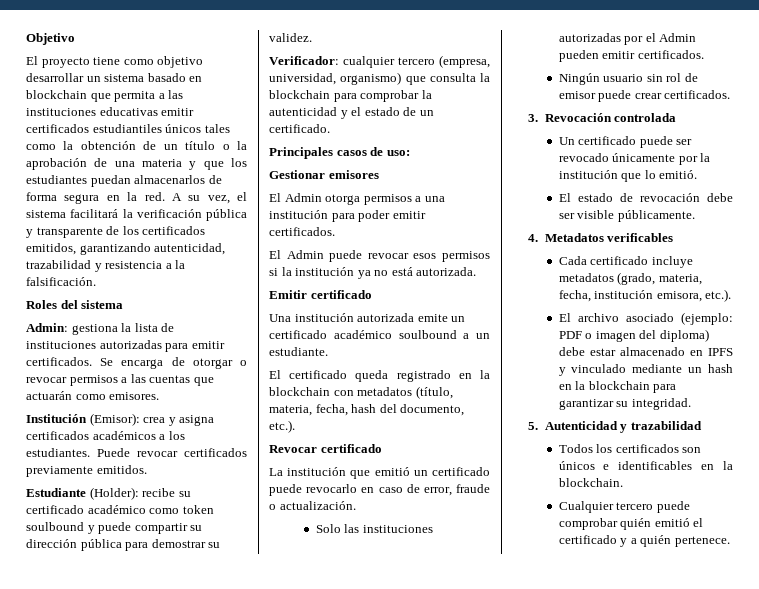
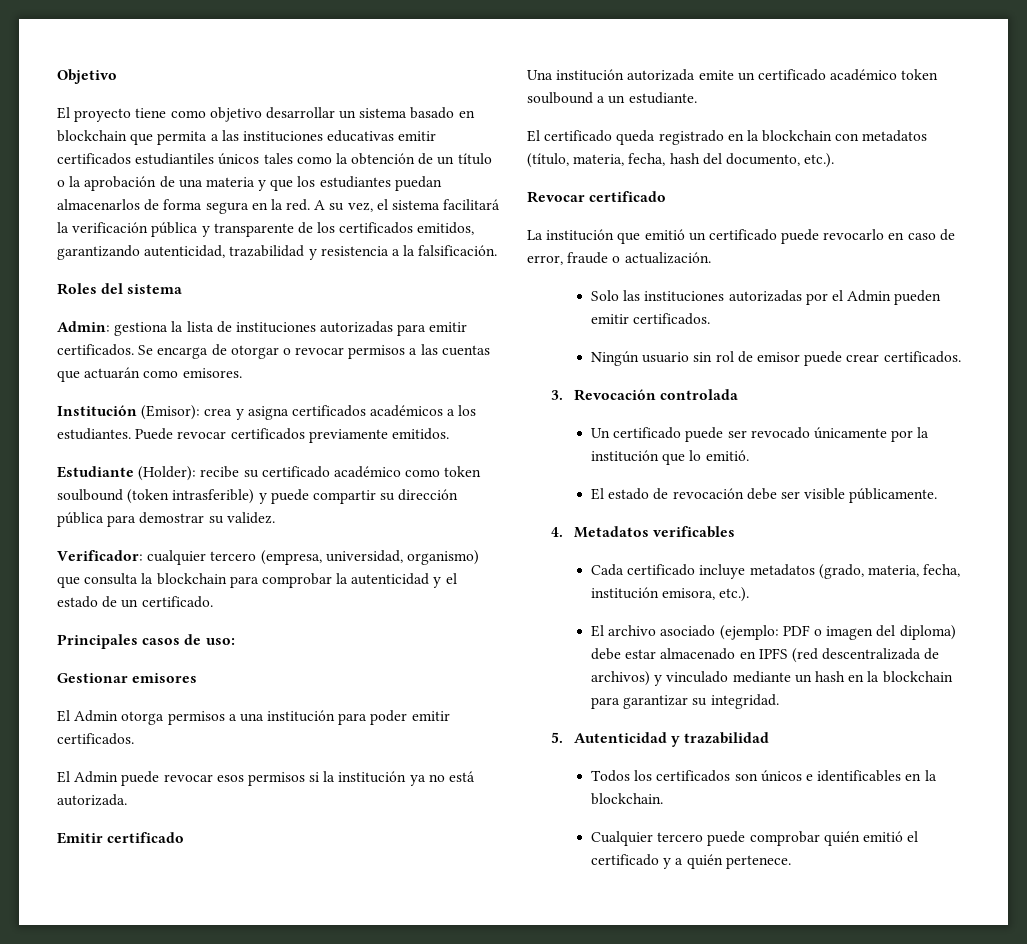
(84, 526) none -> [127,489,255,504] (token intrasferible)
(392, 334) none -> [901,69,939,80] token
(733, 352) none -> [792,648,940,663] [591,671,651,686] (red descentralizada de archivos)

